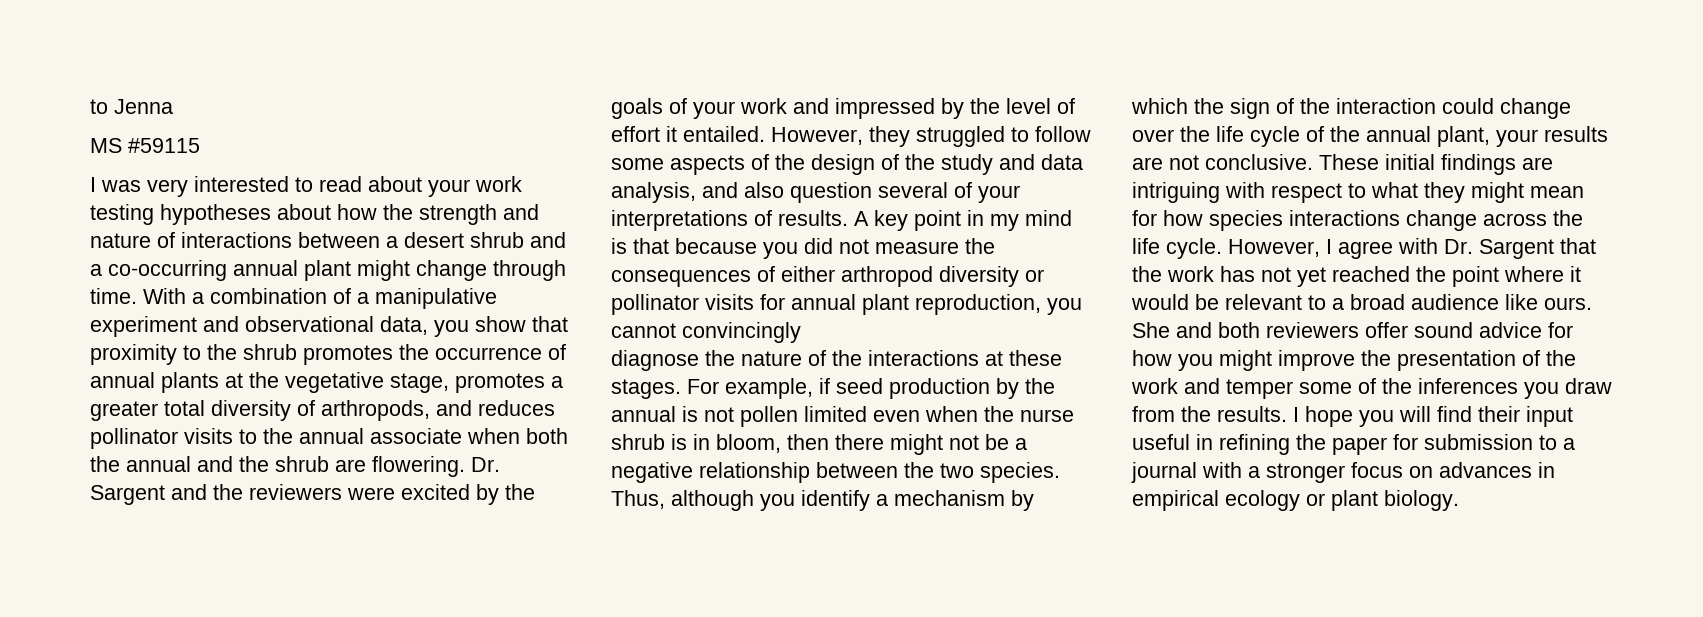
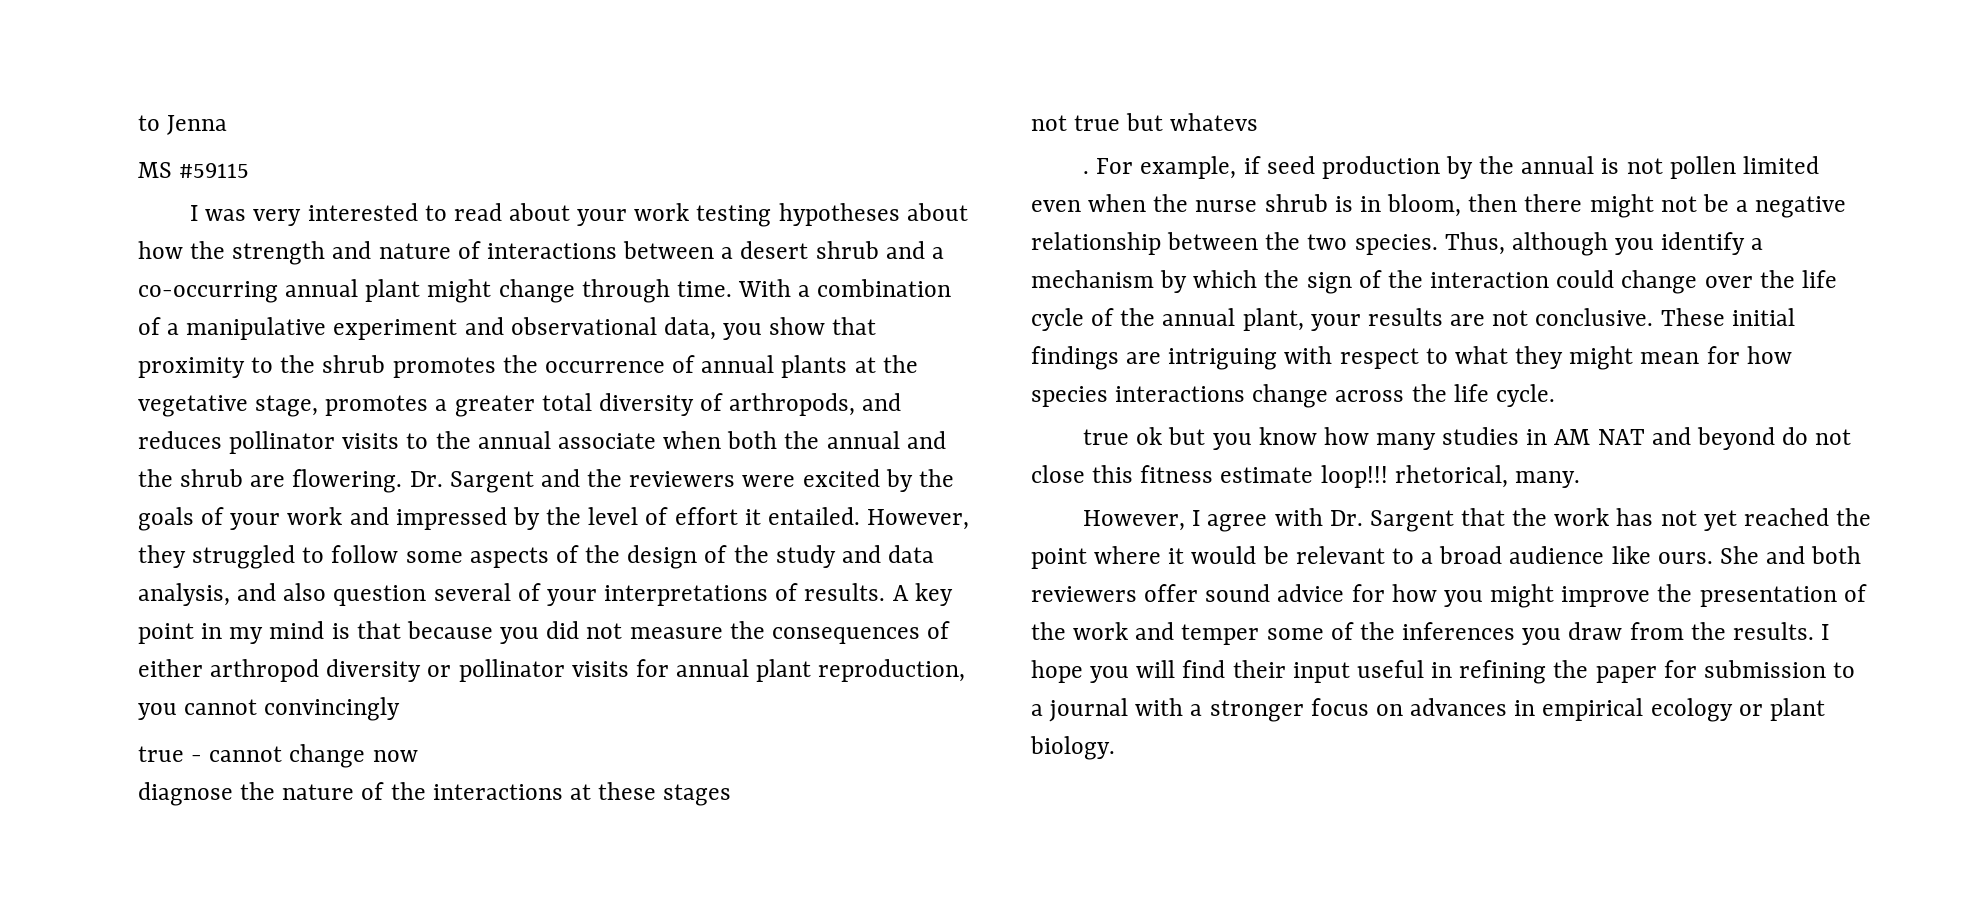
(801, 332) none -> [138,744,418,768] // true - cannot change now
[611,379,681,399] stages. -> [663,784,732,806] [1031,113,1259,131] [1083,171,1090,174] stages // not true but whatevs // .
(1222, 248) none -> [1083,427,1852,450] [1031,465,1580,488] // true ok but you know how many studies in AM NAT and beyond do not close this fitness estimate loop!!! rhetorical, many. //

